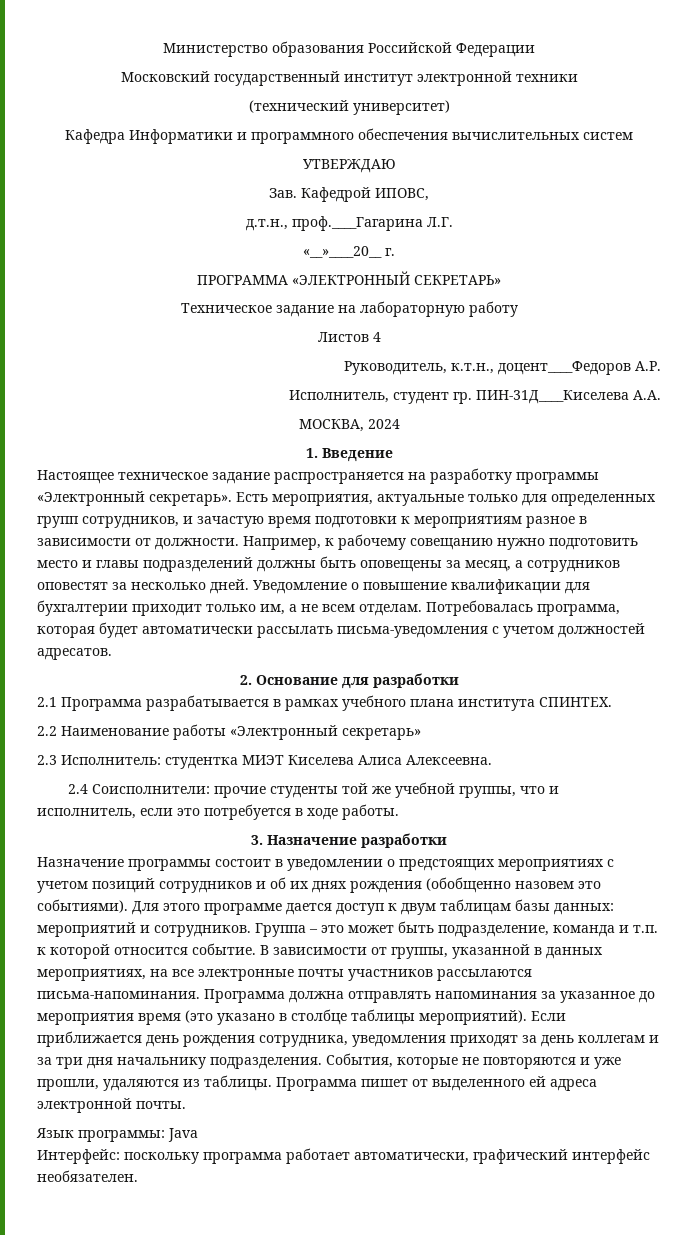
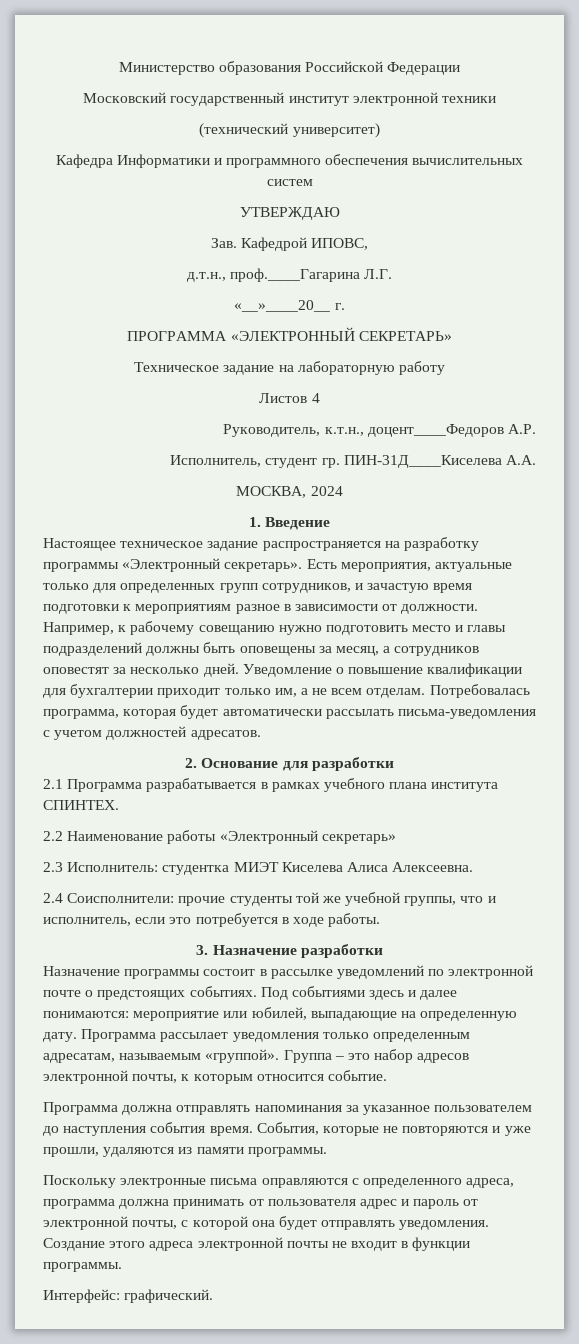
[287,859,614,871] [37,877,601,893] [37,899,614,915] [37,921,658,937] [37,943,603,959] [37,969,532,981] [37,991,200,999] уведомлении о предстоящих мероприятиях с учетом позиций сотрудников и об их днях рождения (обобщенно назовем это событиями). Для этого программе дается доступ к двум таблицам базы данных: мероприятий и сотрудников. Группа – это может быть подразделение, команда и т.п. к которой относится событие. В зависимости от группы, указанной в данных мероприятиях, на все электронные почты участников рассылаются письма-напоминания. -> [270,965,534,979] [43,986,458,1000] [43,1007,518,1021] [43,1029,470,1042] [43,1049,470,1063] [43,1070,387,1084] рассылке уведомлений по электронной почте о предстоящих событиях. Под событиями здесь и далее понимаются: мероприятие или юбилей, выпадающие на определенную дату. Программа рассылает уведомления только определенным адресатам, называемым «группой». Группа – это набор адресов электронной почты, к которым относится событие. //
[639,991,655,1003] [37,1009,566,1025] [37,1031,659,1047] [37,1057,322,1069] до мероприятия время (это указано в столбце таблицы мероприятий). Если приближается день рождения сотрудника, уведомления приходят за день коллегам и за три дня начальнику подразделения. -> [434,1105,533,1112] [43,1122,253,1136] пользователем до наступления события время.
[204,1075,597,1091] [37,1098,186,1113] [36,1128,198,1142] [37,1148,650,1164] [37,1170,138,1182] таблицы. Программа пишет от выделенного ей адреса электронной почты. // Язык программы: Java // Интерфейс: поскольку программа работает автоматически, графический интерфейс необязателен. -> [196,1147,327,1157] [43,1175,515,1188] [43,1199,479,1209] [43,1216,490,1230] [43,1237,471,1251] [43,1262,122,1272] [43,1289,214,1303] памяти программы. // Поскольку электронные письма оправляются с определенного адреса, программа должна принимать от пользователя адрес и пароль от электронной почты, с которой она будет отправлять уведомления. Создание этого адреса электронной почты не входит в функции программы. // Интерфейс: графический.

